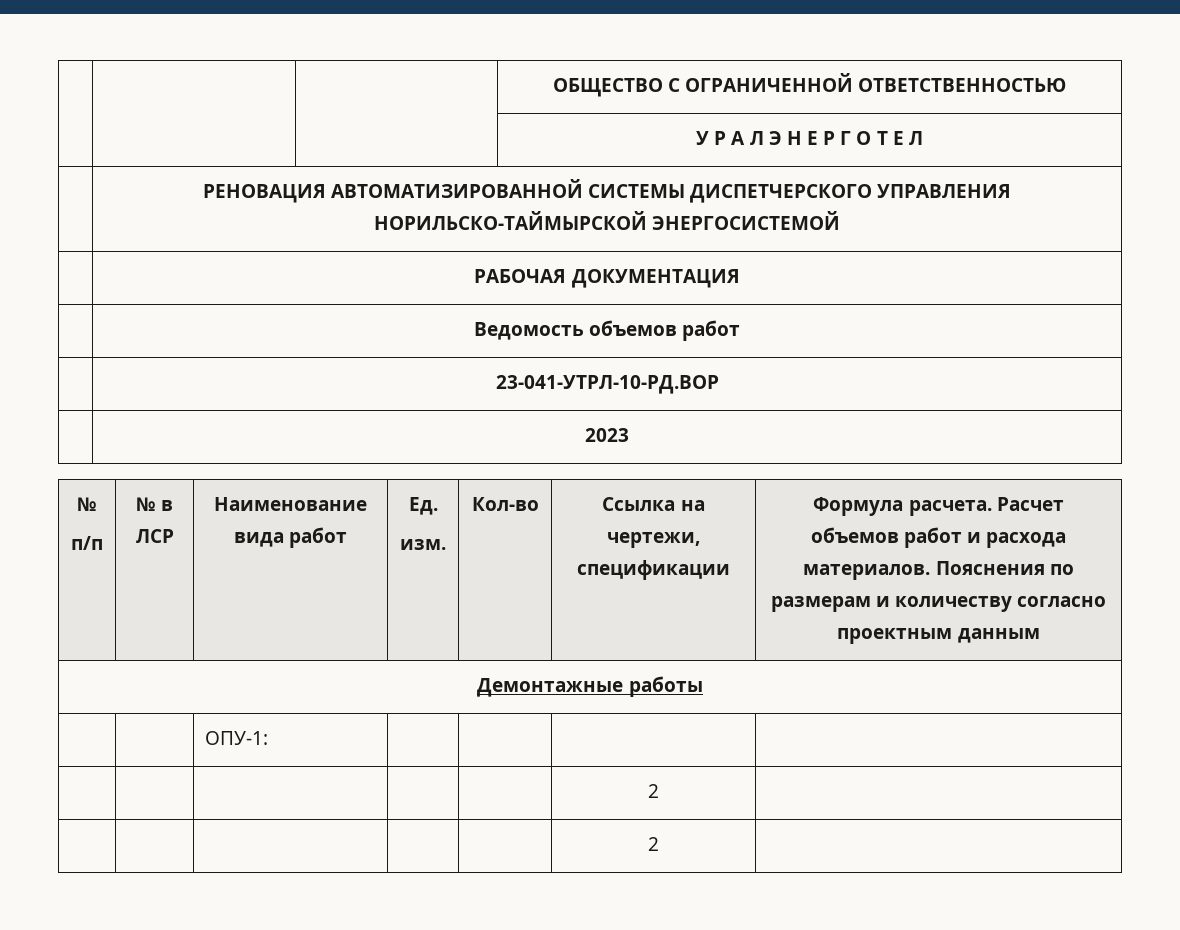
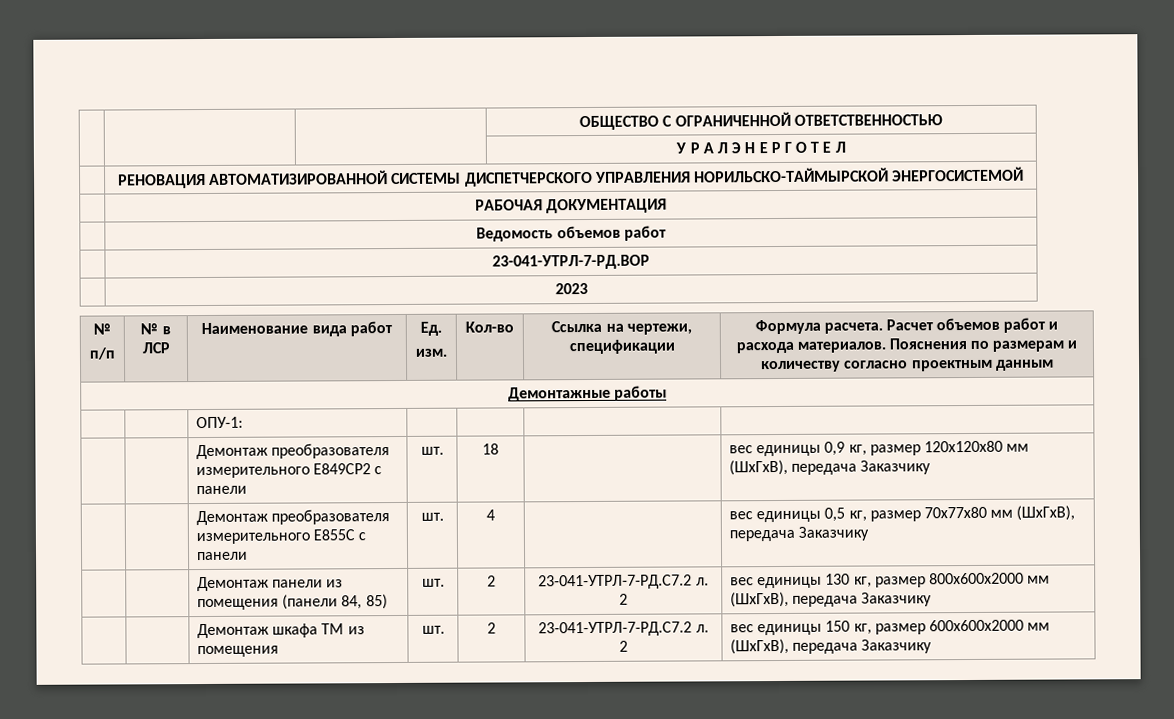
[495,375,719,394] 23-041-УТРЛ-10-РД.ВОР -> [492,254,650,270] 23-041-УТРЛ-7-РД.ВОР
[648,784,659,798] [648,837,659,851] | | | 2 | // | | | | | 2 | -> [196,443,391,460] [196,463,383,479] [196,485,248,495] [420,446,444,455] [482,443,499,455] [729,440,1030,457] [729,459,932,476] [196,509,391,526] [196,529,367,545] [197,551,249,561] [420,512,444,521] [486,509,495,521] [729,505,1076,523] [729,526,870,542] [197,576,344,592] [197,594,388,611] [421,578,445,587] [487,575,496,587] [538,574,709,590] [619,593,628,605] [730,572,1051,589] [730,591,933,608] [197,623,365,639] [197,645,280,658] [421,625,445,634] [487,622,496,634] [538,621,709,637] [619,640,628,652] [730,619,1051,636] [730,638,933,655] Демонтаж преобразователя измерительного Е849СР2 с панели | шт. | 18 | | вес единицы 0,9 кг, размер 120х120х80 мм (ШхГхВ), передача Заказчику // | | Демонтаж преобразователя измерительного Е855С с панели | шт. | 4 | | вес единицы 0,5 кг, размер 70х77х80 мм (ШхГхВ), передача Заказчику // | | Демонтаж панели из помещения (панели 84, 85) | шт. | 2 | 23-041-УТРЛ-7-РД.С7.2 л. 2 | вес единицы 130 кг, размер 800х600х2000 мм (ШхГхВ), передача Заказчику // | | Демонтаж шкафа ТМ из помещения | шт. | 2 | 23-041-УТРЛ-7-РД.С7.2 л. 2 | вес единицы 150 кг, размер 600х600х2000 мм (ШхГхВ), передача Заказчику

